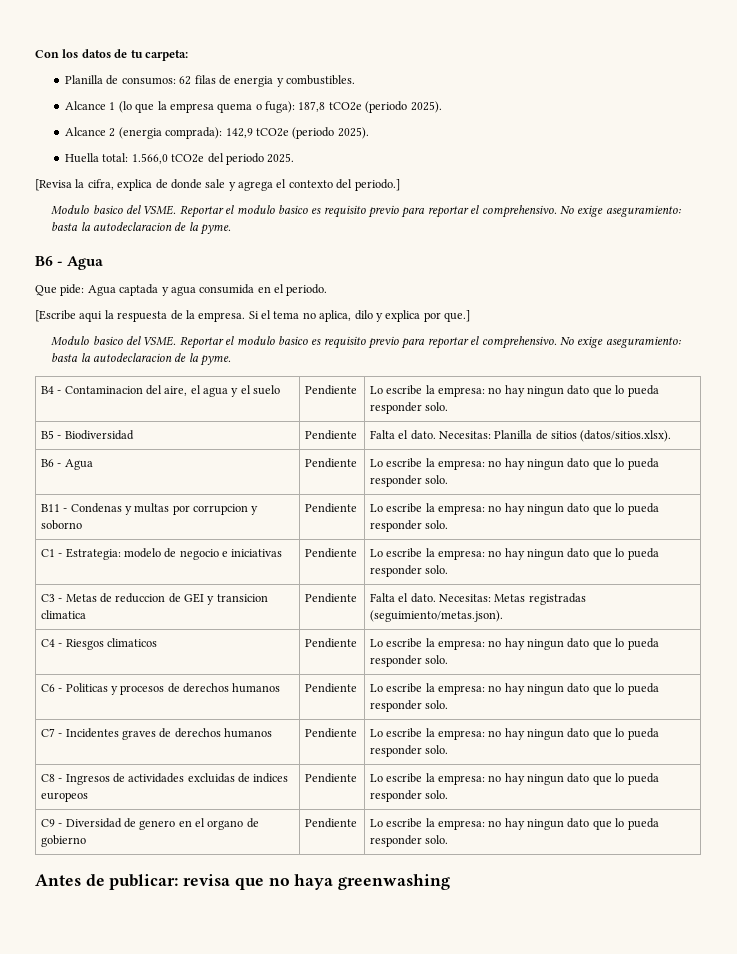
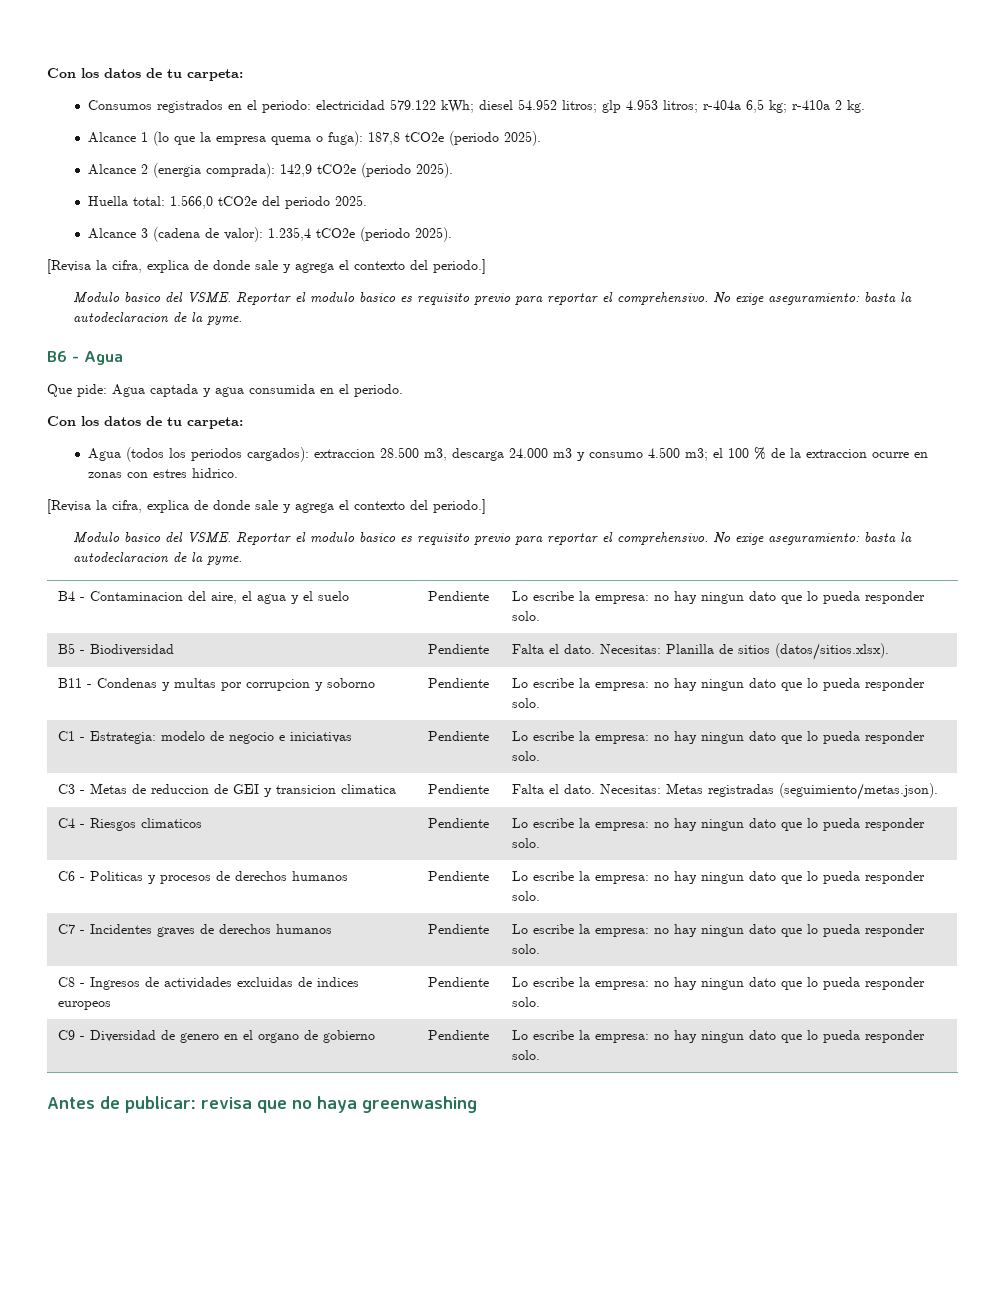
[35,49,188,61] [65,75,356,87] Con los datos de tu carpeta: // Planilla de consumos: 62 filas de energia y combustibles. -> [47,68,243,81] [87,99,865,113] Con los datos de tu carpeta: // Consumos registrados en el periodo: electricidad 579.122 kWh; diesel 54.952 litros; glp 4.953 litros; r-404a 6,5 kg; r-410a 2 kg.
(295, 158) none -> [87,227,452,242] // Alcance 3 (cadena de valor): 1.235,4 tCO2e (periodo 2025).
[35,310,470,322] [Escribe aqui la respuesta de la empresa. Si el tema no aplica, dilo y explica por que.] -> [47,416,243,429] [87,447,928,462] [87,468,238,478] [47,499,486,514] Con los datos de tu carpeta: // Agua (todos los periodos cargados): extraccion 28.500 m3, descarga 24.000 m3 y consumo 4.500 m3; el 100 % de la extraccion ocurre en zonas con estres hidrico. // [Revisa la cifra, explica de donde sale y agrega el contexto del periodo.]
[40,459,93,470] [304,458,357,468] [369,458,659,470] [369,475,449,487] // B6 - Agua | Pendiente | Lo escribe la empresa: no hay ningun dato que lo pueda responder solo. -> (890, 651) none

